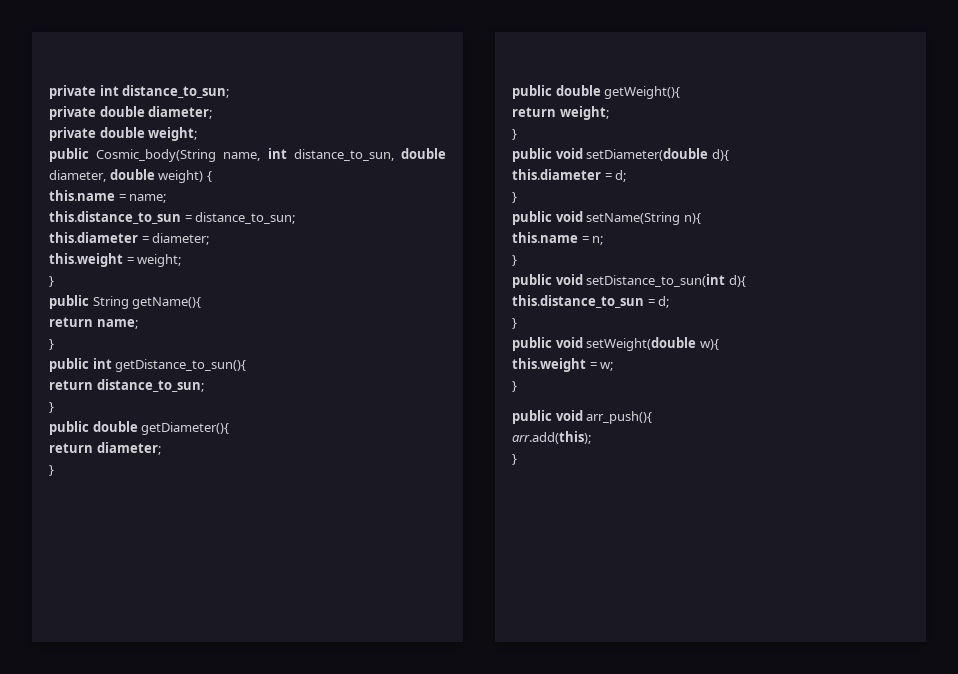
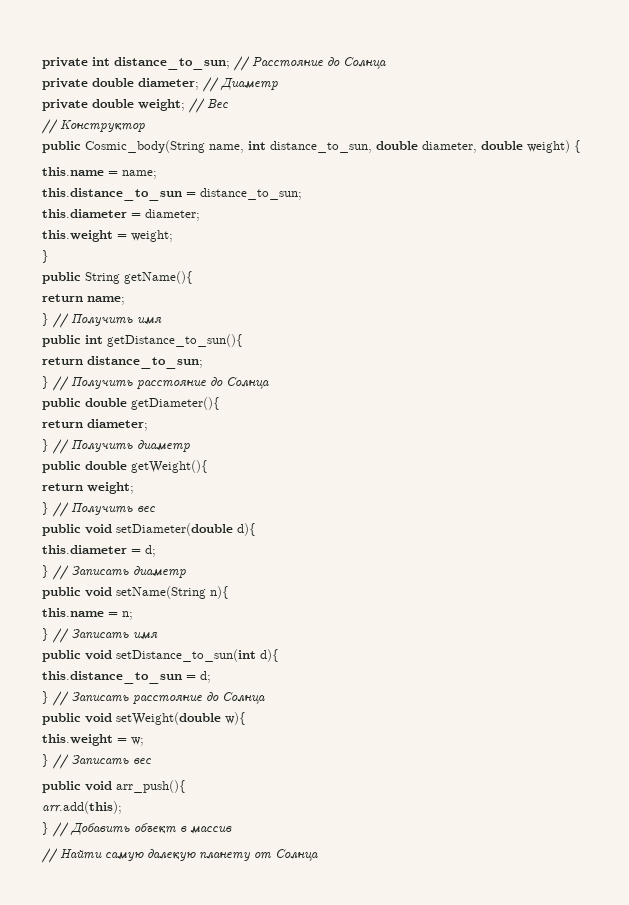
(230, 91) none -> [234,56,386,71] // Расстояние до Солнца
(213, 112) none -> [203,77,278,92] // Диаметр
(198, 134) none -> [189,98,228,113] [42,119,145,134] // Вес // // Конструктор
(54, 344) none -> [53,313,162,328] // Получить имя
(54, 407) none -> [53,376,269,391] // Получить расстояние до Солнца
(54, 470) none -> [53,439,190,454] // Получить диаметр
(517, 134) none -> [53,502,155,517] // Получить вес
(517, 197) none -> [53,565,186,580] // Записать диаметр
(517, 260) none -> [53,628,158,643] // Записать имя
(517, 323) none -> [53,691,265,706] // Записать расстояние до Солнца
(517, 386) none -> [53,754,151,769] // Записать вес
(517, 459) none -> [53,822,232,837] [42,848,318,863] // Добавить объект в массив // // Найти самую далекую планету от Солнца

